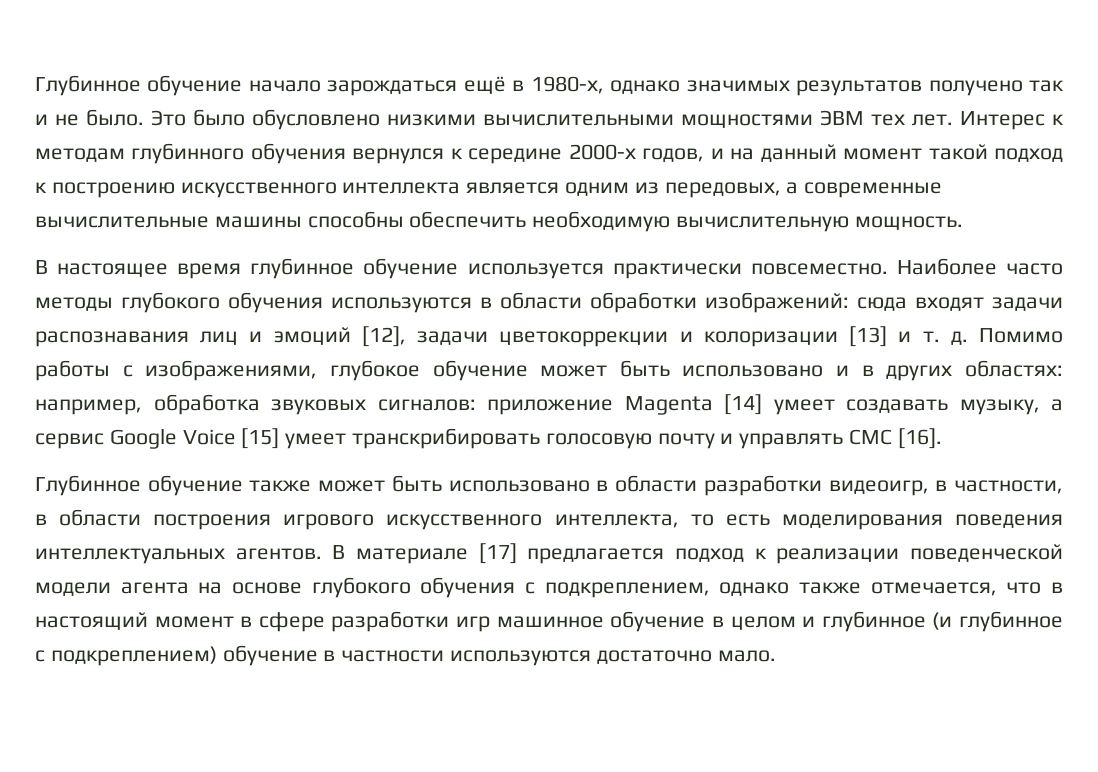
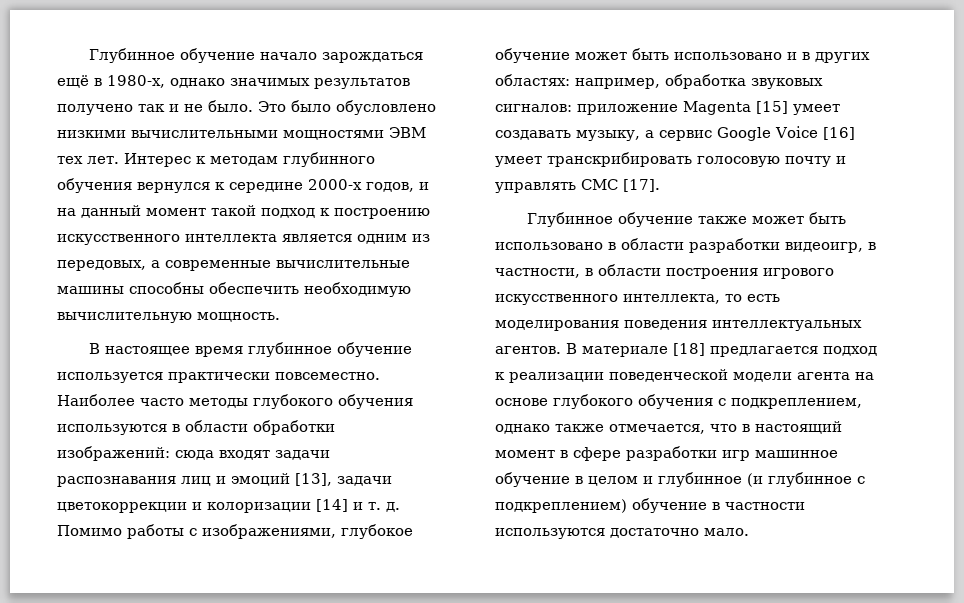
[361,326,406,347] [12], -> [295,473,332,486] [13],
[849,326,888,347] [13] -> [316,499,348,512] [14]
[724,394,762,415] [14] -> [756,101,788,114] [15]
[241,428,280,449] [15] -> [822,127,855,140] [16]
[897,428,942,449] [16]. -> [623,179,660,192] [17].
[478,543,517,564] [17] -> [673,343,705,356] [18]

